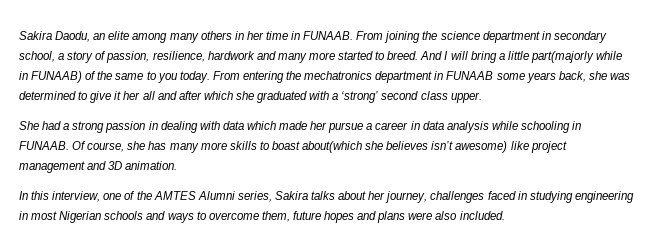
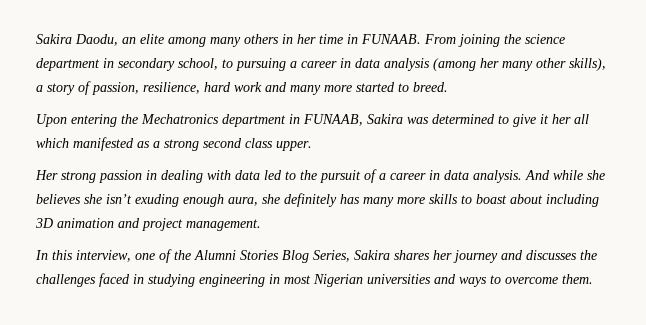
(55, 56) none -> [222,58,606,71] to pursuing a career in data analysis (among her many other skills),
[207,51,255,60] hardwork -> [204,82,262,92] hard work
[420,51,623,63] [19,71,240,83] And I will bring a little part(majorly while in FUNAAB) of the same to you today. From -> [36,114,67,127] // Upon
[304,71,607,83] mechatronics department in FUNAAB some years back, she -> [141,114,403,127] Mechatronics department in FUNAAB, Sakira
[157,91,379,103] and after which she graduated with a ‘strong’ -> [36,137,199,151] which manifested as a strong
[19,121,70,130] She had a -> [35,170,58,180] Her
[246,121,582,133] [19,141,146,152] which made her pursue a career in data analysis while schooling in FUNAAB. Of course, she -> [264,169,605,183] [36,193,337,207] led to the pursuit of a career in data analysis. And while she believes she isn’t exuding enough aura, she definitely
[302,141,567,153] [19,161,178,173] about(which she believes isn’t awesome) like project management and 3D animation. -> [510,194,599,207] [35,218,261,231] about including 3D animation and project management.
[153,191,428,203] AMTES Alumni series, Sakira talks about her journey, -> [194,250,597,263] Alumni Stories Blog Series, Sakira shares her journey and discusses the
[104,211,144,220] schools -> [367,274,431,284] universities
[261,211,505,223] them, future hopes and plans were also included. -> [562,274,593,284] them.

